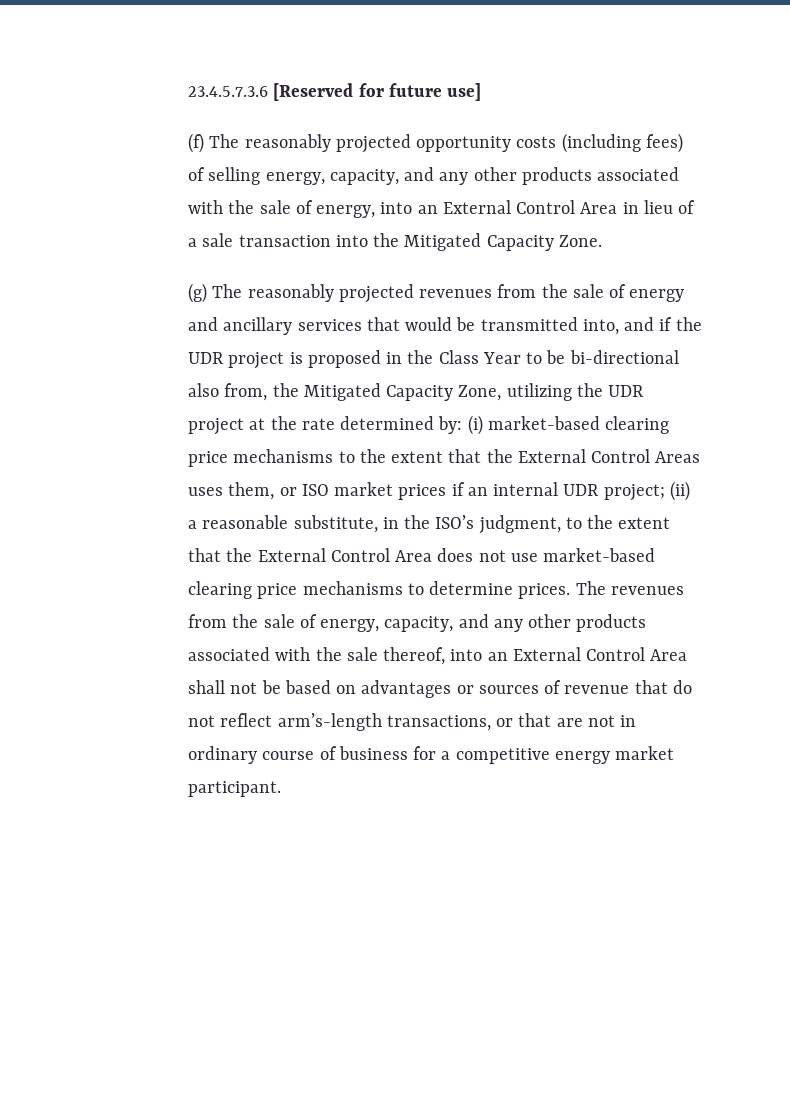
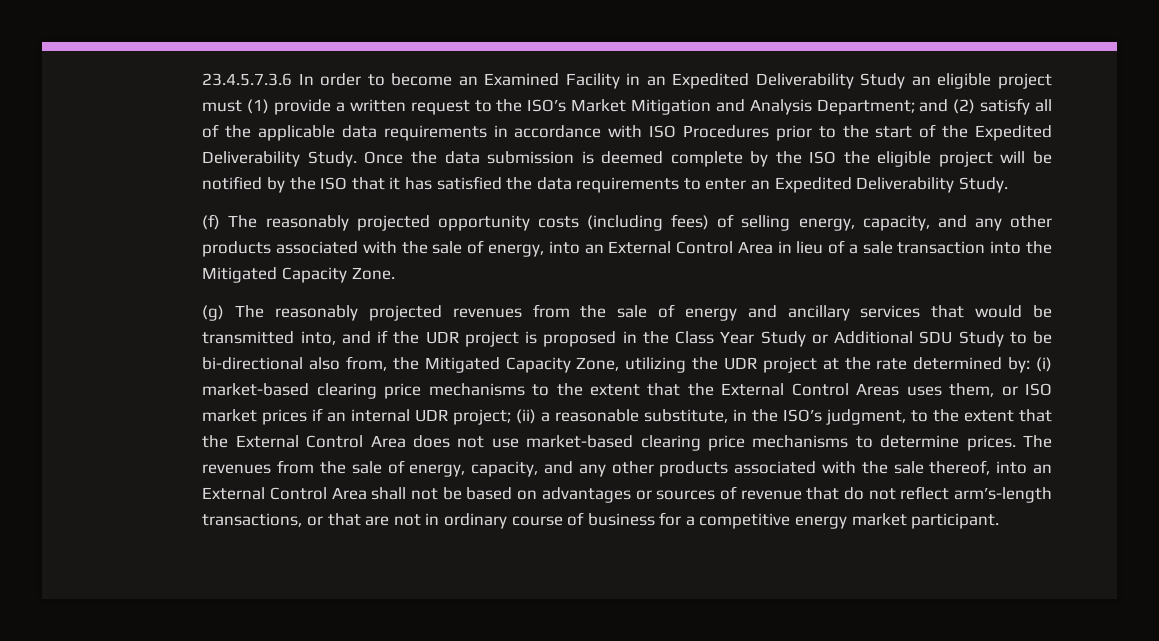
[273,83,482,101] [Reserved for future use] -> [298,73,1052,89] [202,98,1052,115] [202,124,1052,141] [202,151,1052,167] [202,176,1008,193] In order to become an Examined Facility in an Expedited Deliverability Study an eligible project must (1) provide a written request to the ISO’s Market Mitigation and Analysis Department; and (2) satisfy all of the applicable data requirements in accordance with ISO Procedures prior to the start of the Expedited Deliverability Study. Once the data submission is deemed complete by the ISO the eligible project will be notified by the ISO that it has satisfied the data requirements to enter an Expedited Deliverability Study.
(521, 358) none -> [760,331,1004,347] Study or Additional SDU Study

